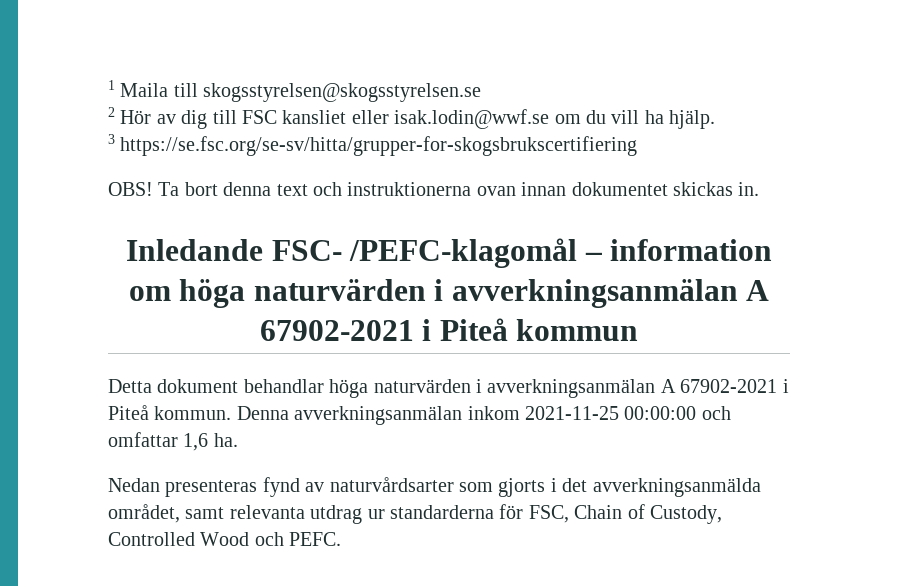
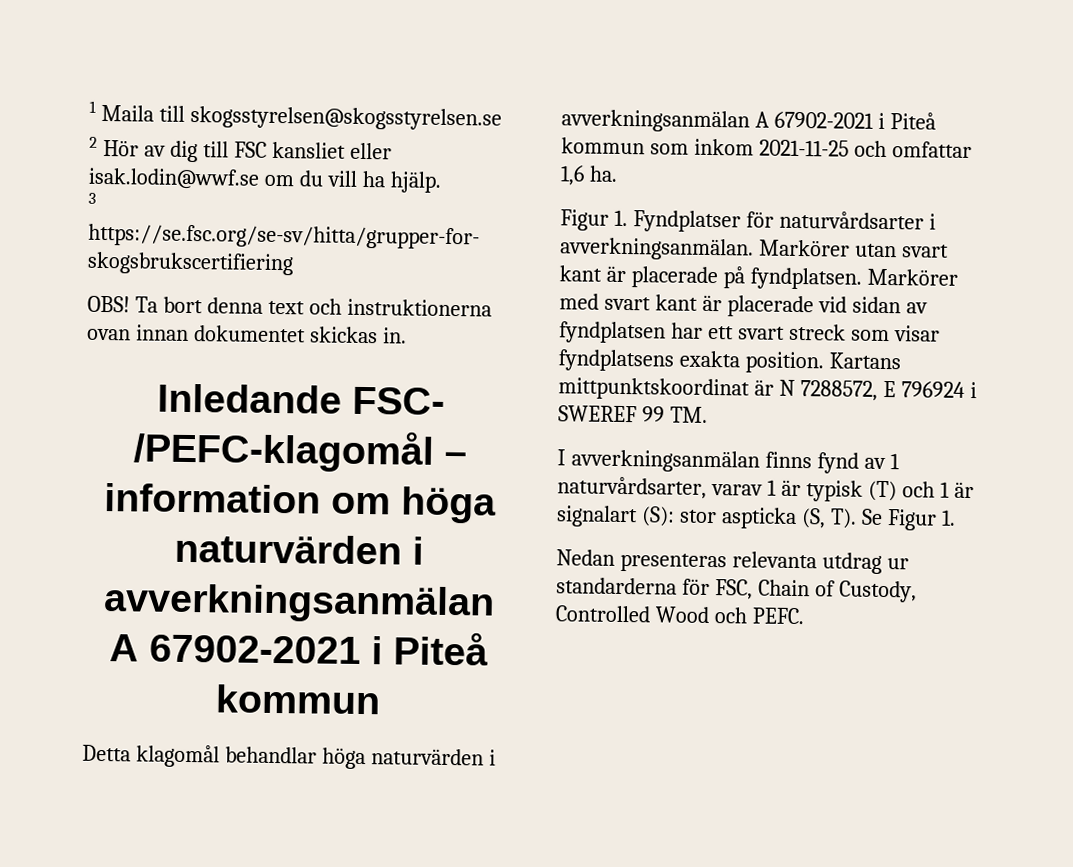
[157,379,239,393] dokument -> [135,744,220,768] klagomål
[154,406,463,425] kommun. Denna avverkningsanmälan -> [561,137,689,155] kommun som
[624,406,697,420] 00:00:00 -> (849, 148) none
[108,477,761,497] [108,504,225,523] Nedan presenteras fynd av naturvårdsarter som gjorts i det avverkningsanmälda området, samt -> [560,209,936,233] [560,237,949,261] [559,265,958,290] [559,293,928,318] [559,321,940,344] [558,349,901,374] [558,377,977,401] [558,405,708,423] [557,449,900,474] [557,476,974,502] [556,505,956,531] [556,549,727,573] Figur 1. Fyndplatser för naturvårdsarter i avverkningsanmälan. Markörer utan svart kant är placerade på fyndplatsen. Markörer med svart kant är placerade vid sidan av fyndplatsen har ett svart streck som visar fyndplatsens exakta position. Kartans mittpunktskoordinat är N 7288572, E 796924 i SWEREF 99 TM. // I avverkningsanmälan finns fynd av 1 naturvårdsarter, varav 1 är typisk (T) och 1 är signalart (S): stor aspticka (S, T). Se Figur 1. // Nedan presenteras

